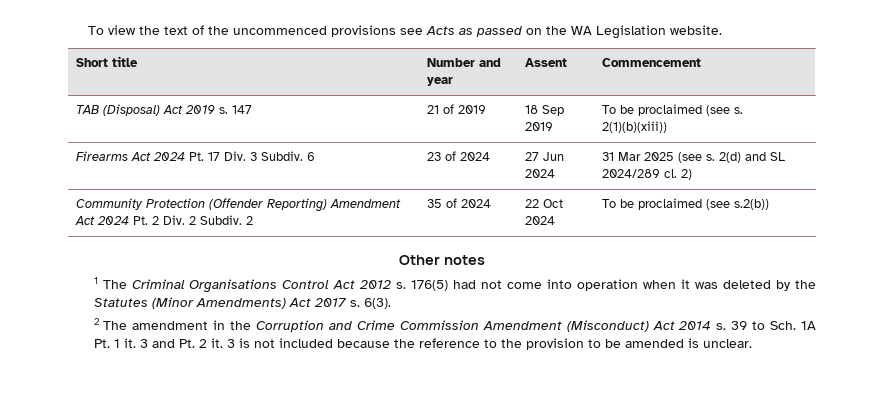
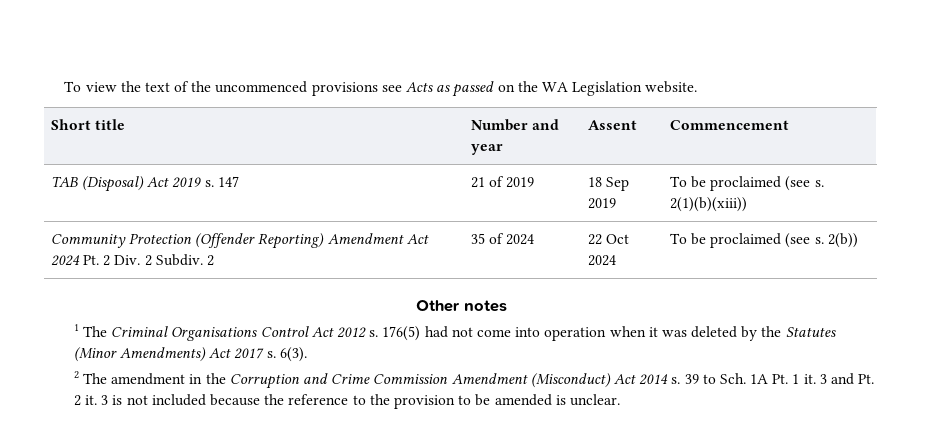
[75,151,315,161] [426,151,490,161] [524,152,564,161] [524,169,555,178] [601,152,785,163] [601,169,692,180] // Firearms Act 2024 Pt. 17 Div. 3 Subdiv. 6 | 23 of 2024 | 27 Jun 2024 | 31 Mar 2025 (see s. 2(d) and SL 2024/289 cl. 2) -> (747, 204) none
[733,199,769,210] s.2(b)) -> [814,233,858,248] s. 2(b))

